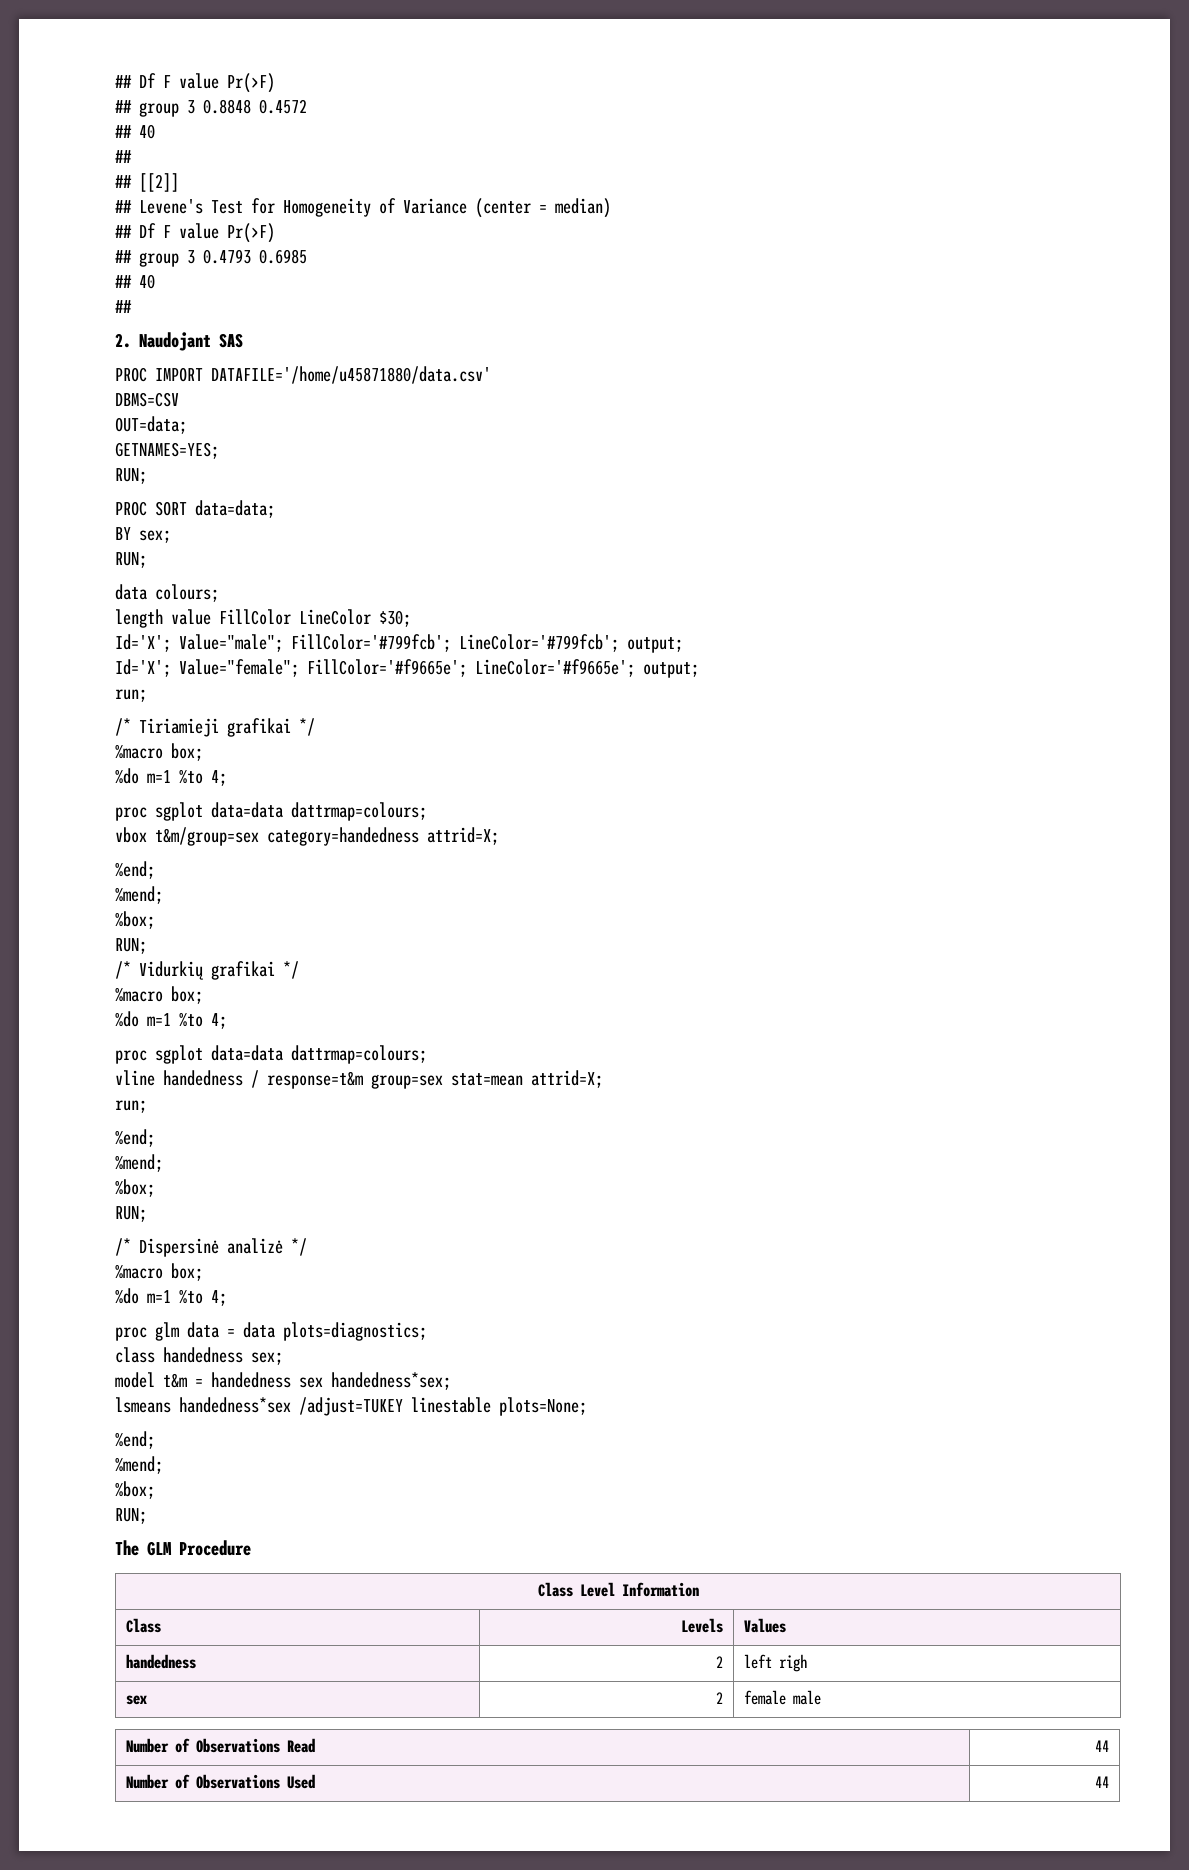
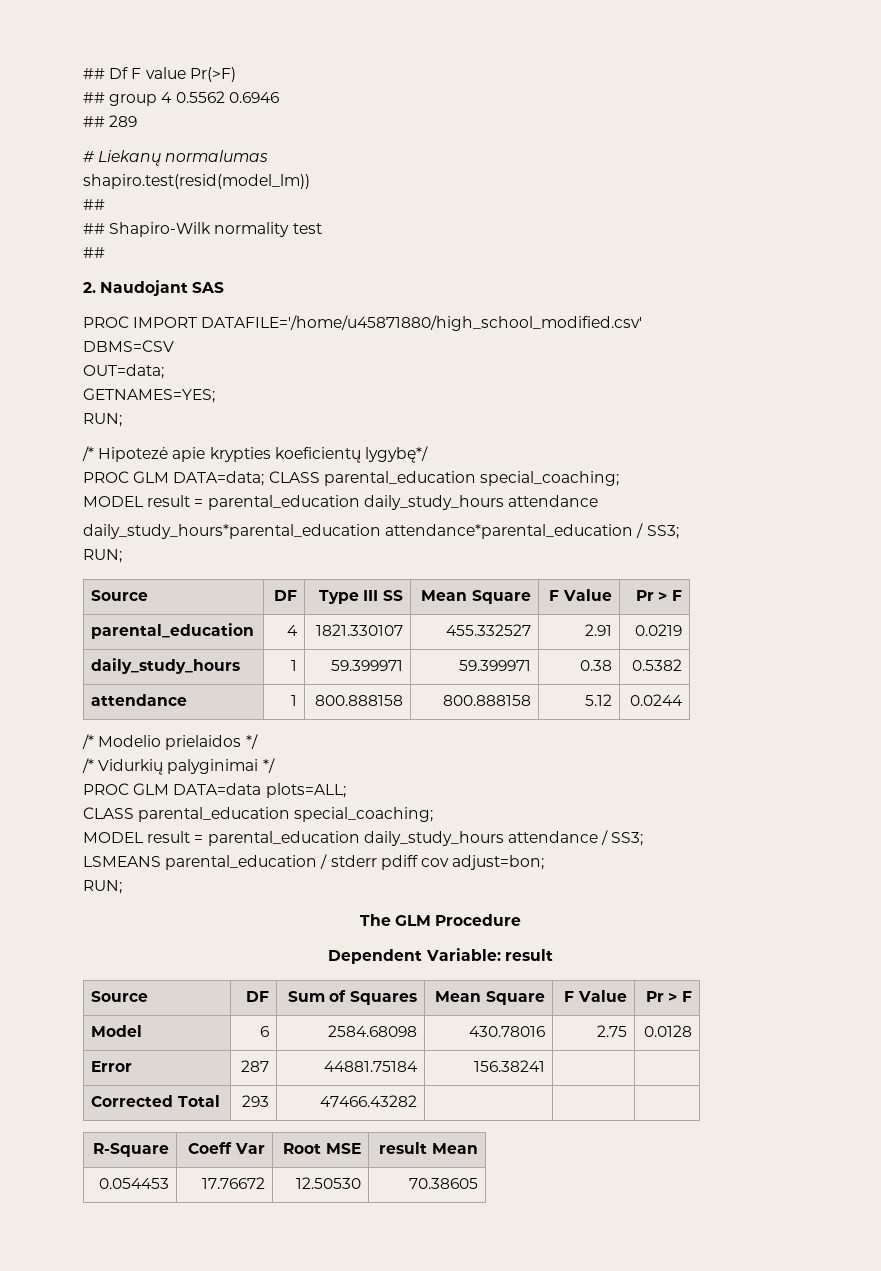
[115,73,275,93] [115,99,307,117] [115,124,155,139] [115,150,132,163] [115,173,179,192] [115,198,611,218] [115,223,275,243] [115,249,307,267] [115,274,155,289] ## Df F value Pr(>F) // ## group 3 0.8848 0.4572 // ## 40 // ## // ## [[2]] // ## Levene's Test for Homogeneity of Variance (center = median) // ## Df F value Pr(>F) // ## group 3 0.4793 0.6985 // ## 40 -> [83,67,236,82] [83,91,279,106] [83,115,138,127] [83,150,269,166] [83,174,310,189] [83,199,105,210] [83,222,322,237] ## Df F value Pr(>F) // ## group 4 0.5562 0.6946 // ## 289 // # Liekanų normalumas // shapiro.test(resid(model_lm)) // ## // ## Shapiro-Wilk normality test
[211,366,491,384] DATAFILE='/home/u45871880/data.csv' -> [201,315,643,331] DATAFILE='/home/u45871880/high_school_modified.csv'
[115,500,275,518] [115,527,171,543] [115,552,147,568] [115,584,219,602] [115,609,411,628] [115,634,683,653] [115,659,699,678] [115,689,147,702] [115,718,315,737] [115,743,203,761] [115,768,227,786] [115,802,427,821] [115,827,499,846] [115,861,155,879] [115,886,163,904] [115,911,155,929] [115,938,147,954] PROC SORT data=data; // BY sex; // RUN; // data colours; // length value FillColor LineColor $30; // Id='X'; Value="male"; FillColor='#799fcb'; LineColor='#799fcb'; output; // Id='X'; Value="female"; FillColor='#f9665e'; LineColor='#f9665e'; output; // run; // /* Tiriamieji grafikai */ // %macro box; // %do m=1 %to 4; // proc sgplot data=data dattrmap=colours; // vbox t&m/group=sex category=handedness attrid=X; // %end; // %mend; // %box; // RUN; -> [82,446,428,463] [83,471,619,486] [83,495,598,510] [83,523,679,539] [83,549,122,563] [91,590,149,601] [273,590,297,601] [319,590,403,604] [421,590,531,604] [549,589,612,601] [636,590,682,601] [91,623,255,639] [286,625,298,636] [315,624,403,636] [445,624,531,636] [584,624,612,636] [634,624,682,636] [91,658,241,674] [290,660,297,671] [330,660,403,671] [458,660,531,671] [579,660,612,671] [631,659,682,671] [91,694,188,706] [290,695,297,706] [314,695,403,706] [442,695,531,706] [584,694,612,706] [629,694,683,706] [82,734,258,750] /* Hipotezė apie krypties koeficientų lygybę*/ // PROC GLM DATA=data; CLASS parental_education special_coaching; // MODEL result = parental_education daily_study_hours attendance // daily_study_hours*parental_education attendance*parental_education / SS3; // RUN; // Source | DF | Type III SS | Mean Square | F Value | Pr > F // parental_education | 4 | 1821.330107 | 455.332527 | 2.91 | 0.0219 // daily_study_hours | 1 | 59.399971 | 59.399971 | 0.38 | 0.5382 // attendance | 1 | 800.888158 | 800.888158 | 5.12 | 0.0244 // /* Modelio prielaidos */
[211,961,299,980] [115,986,203,1004] [115,1011,227,1029] [115,1045,427,1064] [115,1070,603,1089] [115,1100,147,1113] [115,1129,155,1147] [115,1154,163,1172] [115,1179,155,1197] [115,1206,147,1222] [115,1238,307,1257] [115,1263,203,1281] [115,1288,227,1306] [115,1322,427,1341] [115,1347,283,1365] [115,1372,451,1390] [115,1397,587,1416] [115,1431,155,1449] [115,1456,163,1474] [115,1481,155,1499] [115,1508,147,1524] [115,1540,251,1556] [537,1582,699,1597] [125,1618,161,1633] [681,1618,724,1633] [743,1618,786,1633] [125,1654,196,1669] [716,1656,724,1668] [743,1654,807,1672] [125,1695,147,1705] [716,1692,724,1704] [743,1690,821,1705] [125,1738,315,1753] [1095,1740,1110,1752] [125,1774,315,1789] [1095,1776,1110,1788] grafikai */ // %macro box; // %do m=1 %to 4; // proc sgplot data=data dattrmap=colours; // vline handedness / response=t&m group=sex stat=mean attrid=X; // run; // %end; // %mend; // %box; // RUN; // /* Dispersinė analizė */ // %macro box; // %do m=1 %to 4; // proc glm data = data plots=diagnostics; // class handedness sex; // model t&m = handedness sex handedness*sex; // lsmeans handedness*sex /adjust=TUKEY linestable plots=None; // %end; // %mend; // %box; // RUN; // The GLM Procedure // Class Level Information // Class | Levels | Values // handedness | 2 | left righ // sex | 2 | female male // Number of Observations Read | 44 // Number of Observations Used | 44 -> [167,758,275,774] [83,783,346,798] [83,807,434,822] [83,830,644,846] [83,854,545,870] [83,880,122,894] [359,914,522,926] [328,948,553,964] [91,991,149,1002] [245,991,269,1002] [288,990,417,1005] [435,991,545,1005] [564,990,627,1002] [646,991,692,1002] [91,1025,143,1037] [259,1026,269,1037] [327,1025,417,1037] [468,1026,545,1037] [596,1025,627,1037] [643,1025,692,1037] [91,1061,133,1072] [240,1060,269,1072] [323,1061,418,1072] [473,1060,545,1072] [91,1095,220,1107] [241,1095,269,1107] [319,1095,417,1107] [92,1143,169,1157] [188,1142,265,1154] [283,1143,361,1154] [379,1142,478,1154] [98,1178,169,1189] [201,1177,265,1189] [295,1177,361,1189] [408,1178,478,1189] palyginimai */ // PROC GLM DATA=data plots=ALL; // CLASS parental_education special_coaching; // MODEL result = parental_education daily_study_hours attendance / SS3; // LSMEANS parental_education / stderr pdiff cov adjust=bon; // RUN; // The GLM Procedure // Dependent Variable: result // Source | DF | Sum of Squares | Mean Square | F Value | Pr > F // Model | 6 | 2584.68098 | 430.78016 | 2.75 | 0.0128 // Error | 287 | 44881.75184 | 156.38241 | | // Corrected Total | 293 | 47466.43282 | | | // R-Square | Coeff Var | Root MSE | result Mean // 0.054453 | 17.76672 | 12.50530 | 70.38605

